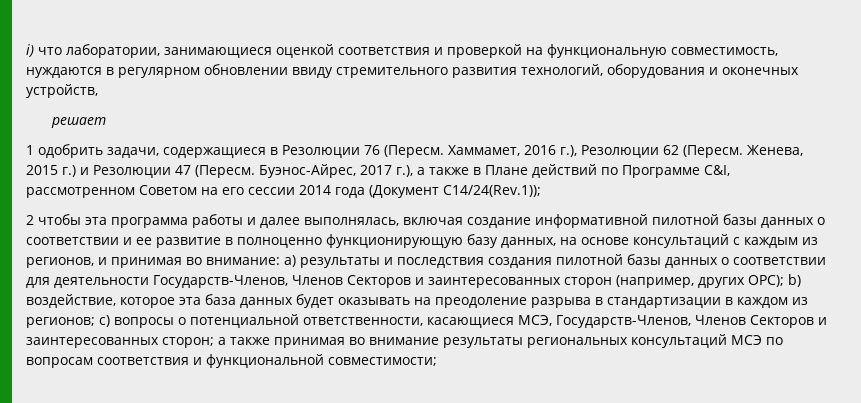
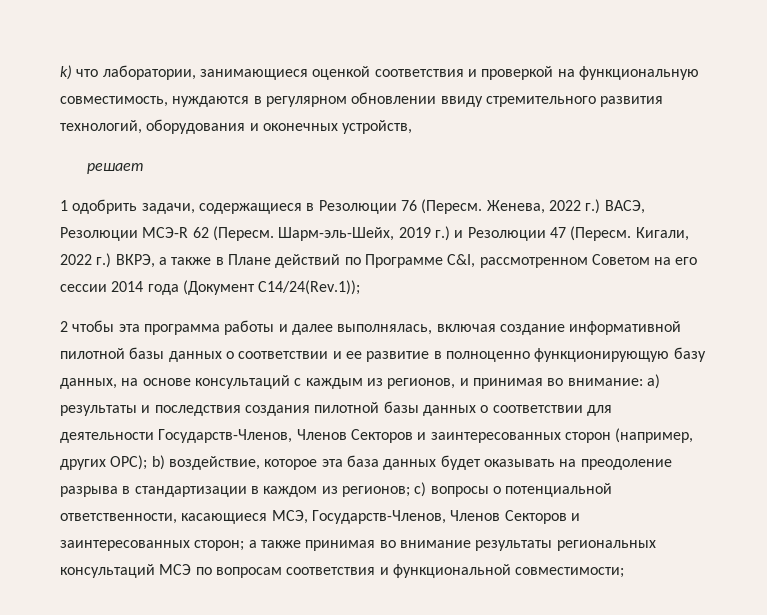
[26,44,34,57] i) -> [60,65,72,80] k)
[448,145,803,158] [26,165,58,175] Хаммамет, 2016 г.), Резолюции 62 (Пересм. Женева, 2015 -> [486,199,645,214] [60,226,431,241] Женева, 2022 г.) ВАСЭ, Резолюции МСЭ-R 62 (Пересм. Шарм-эль-Шейх, 2019
[259,164,413,178] Буэнос-Айрес, 2017 г.), -> [635,227,689,241] [60,253,155,268] Кигали, 2022 г.) ВКРЭ,

